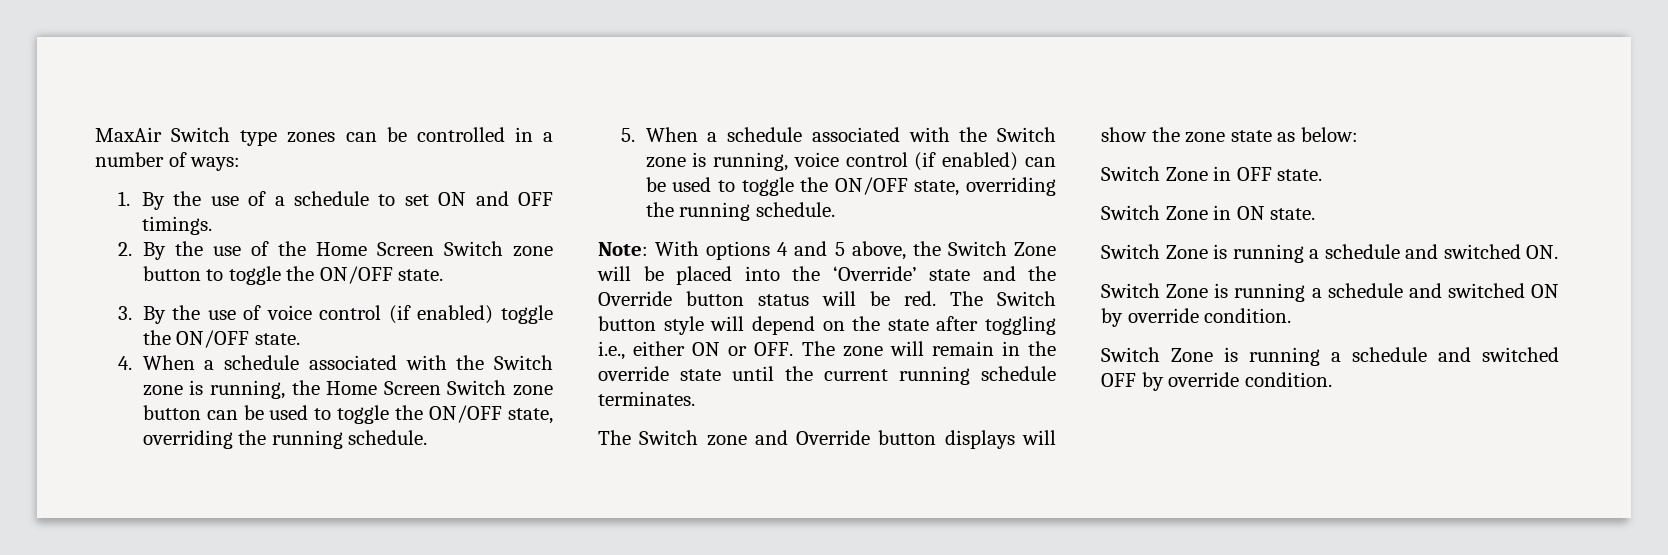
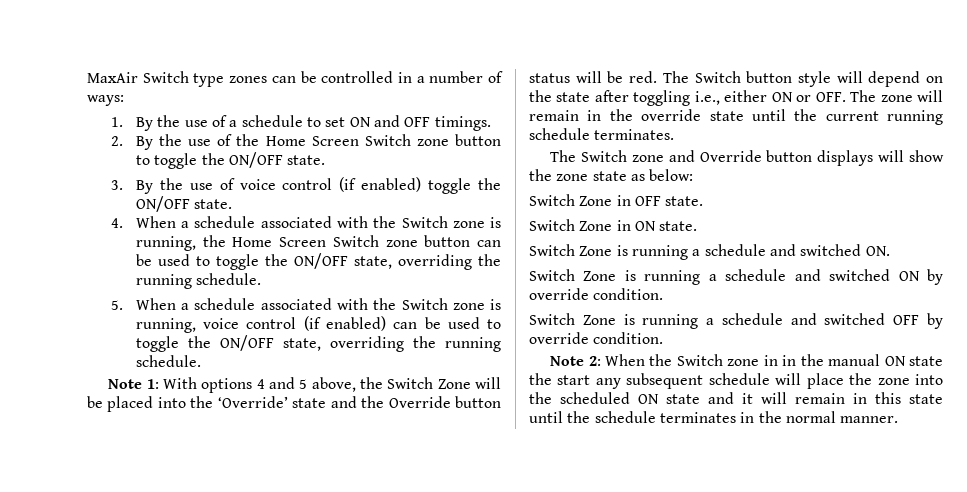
[598,242,648,256] Note: -> [108,379,159,389] Note 1:
(1332, 379) none -> [550,354,943,366] [529,373,943,389] [529,392,943,404] [529,411,899,423] // Note 2: When the Switch zone in in the manual ON state the start any subsequent schedule will place the zone into the scheduled ON state and it will remain in this state until the schedule terminates in the normal manner.

